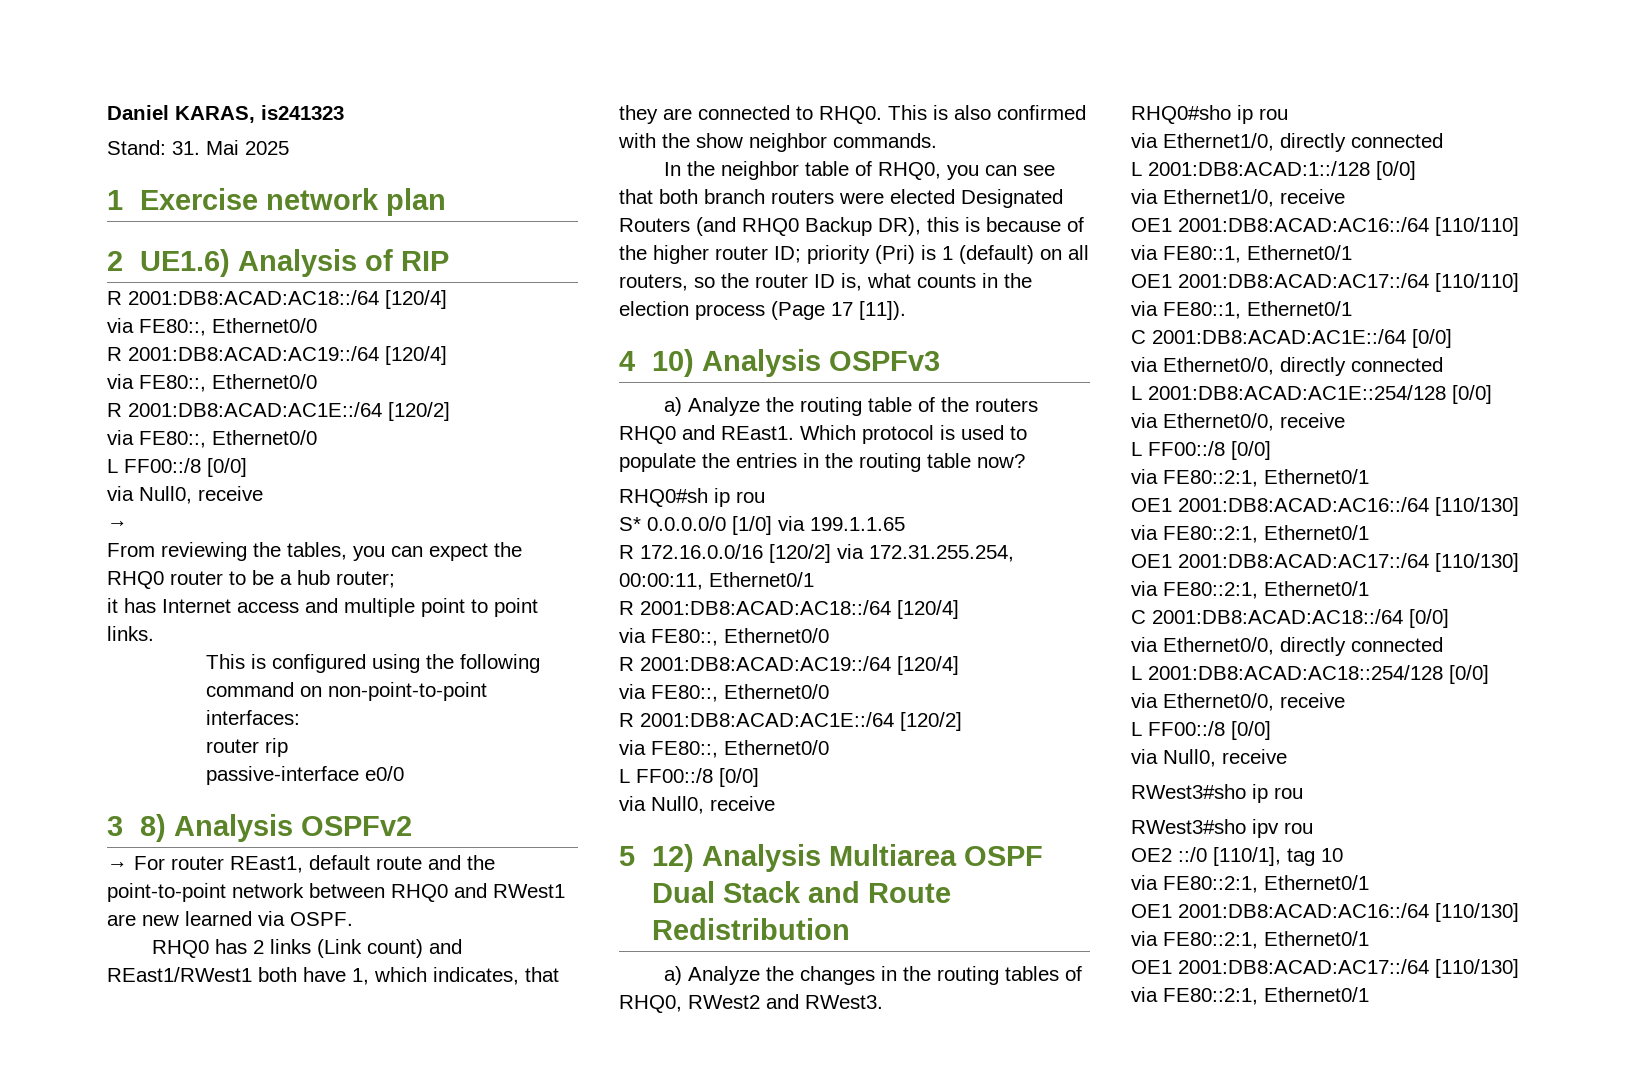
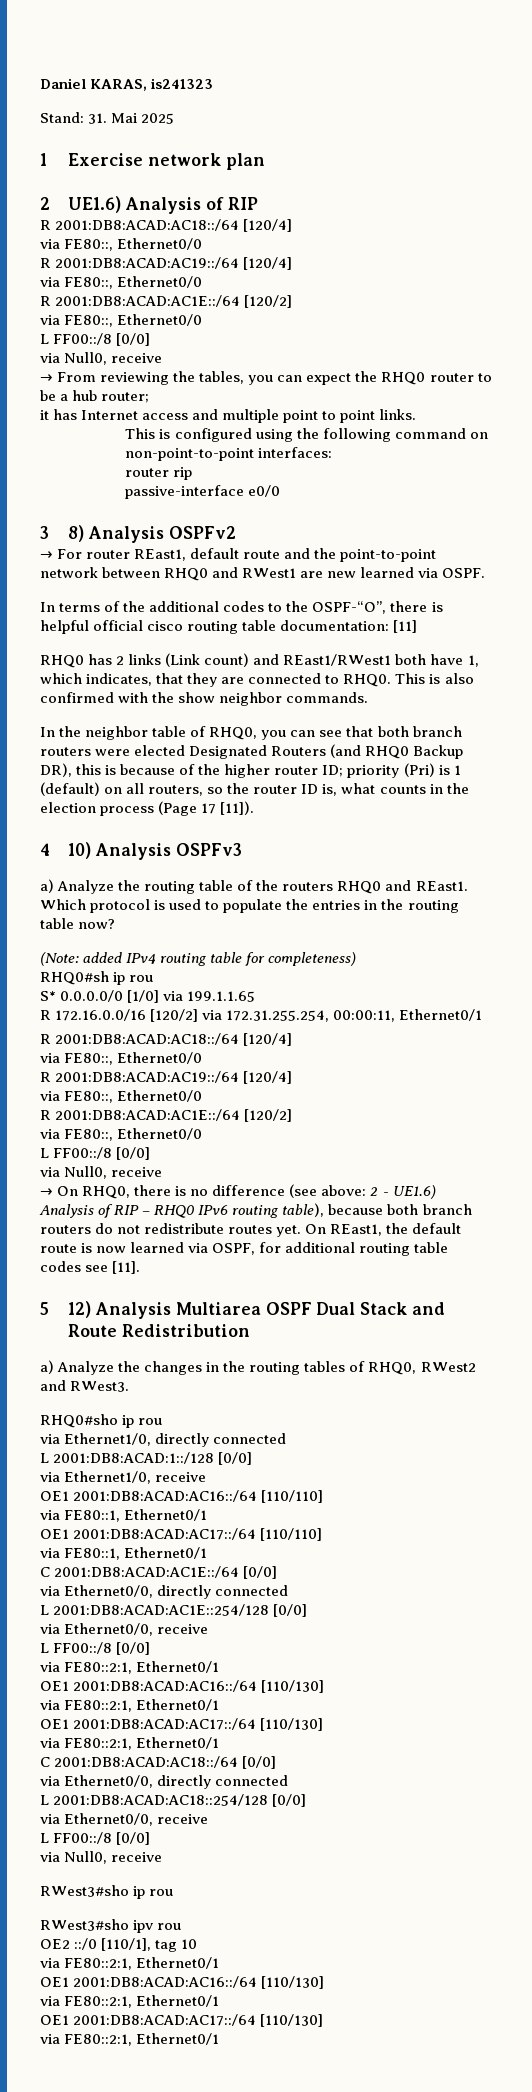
(128, 524) // -> (53, 378) none
(353, 919) none -> [40,601,443,614] [40,620,418,634] // In terms of the additional codes to the OSPF-“O”, there is helpful official cisco routing table documentation: [11]
(1025, 461) none -> [40,952,357,966] // (Note: added IPv4 routing table for completeness)
(775, 803) none -> [40,1184,436,1199] [39,1203,472,1218] [40,1223,462,1237] [40,1242,449,1256] [40,1261,141,1274] // → On RHQ0, there is no difference (see above: 2 - UE1.6) Analysis of RIP – RHQ0 IPv6 routing table), because both branch routers do not redistribute routes yet. On REast1, the default route is now learned via OSPF, for additional routing table codes see [11].

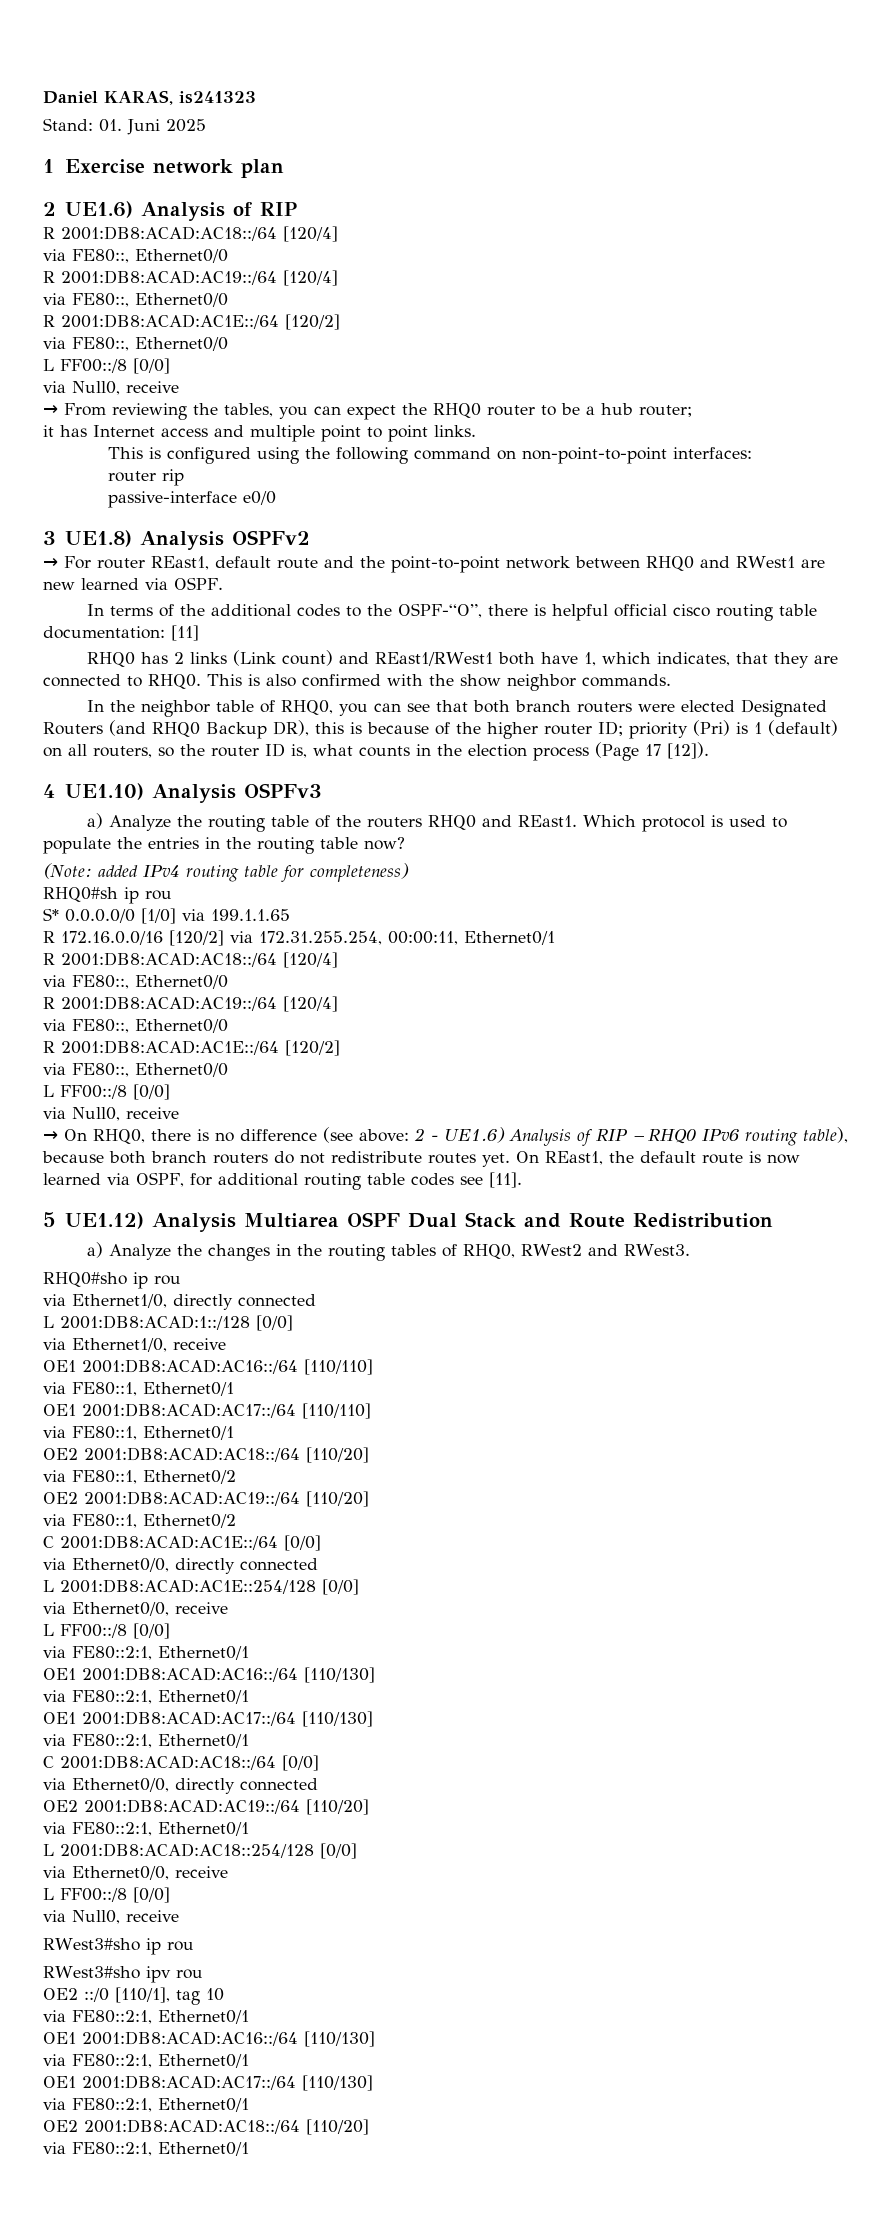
[88,113,138,124] 31. Mai -> [99,119,160,135] 01. Juni
[68,525,85,542] 8) -> [64,530,132,547] UE1.8)
[220,801,255,815] [11]). -> [667,742,709,759] [12]).
[68,842,92,859] 10) -> [64,783,144,800] UE1.10)
[68,1301,92,1318] 12) -> [64,1212,144,1229] UE1.12)
(208, 1553) none -> [43,1447,369,1463] [43,1470,236,1484] [43,1491,369,1507] [43,1514,236,1528] // OE2 2001:DB8:ACAD:AC18::/64 [110/20] // via FE80::1, Ethernet0/2 // OE2 2001:DB8:ACAD:AC19::/64 [110/20] // via FE80::1, Ethernet0/2
(289, 1780) none -> [43,1799,369,1815] [43,1822,249,1836] // OE2 2001:DB8:ACAD:AC19::/64 [110/20] // via FE80::2:1, Ethernet0/1
(220, 2039) none -> [43,2119,369,2135] [43,2142,249,2156] // OE2 2001:DB8:ACAD:AC18::/64 [110/20] // via FE80::2:1, Ethernet0/1

